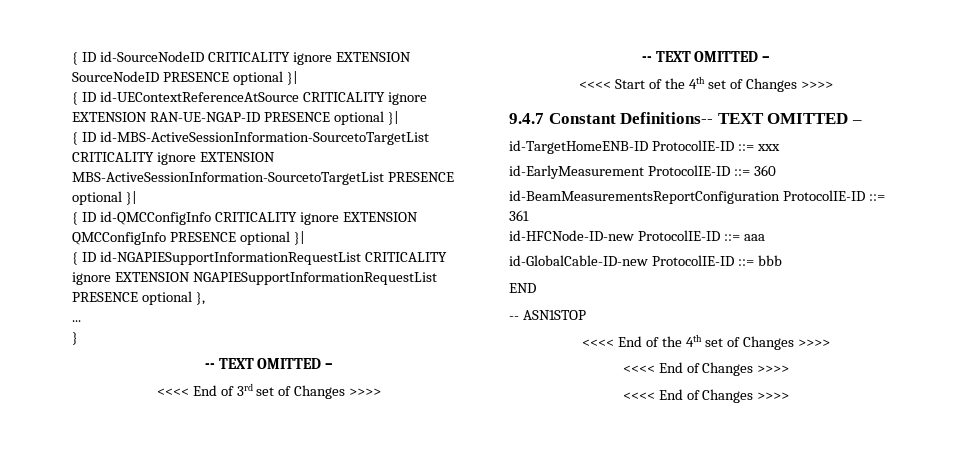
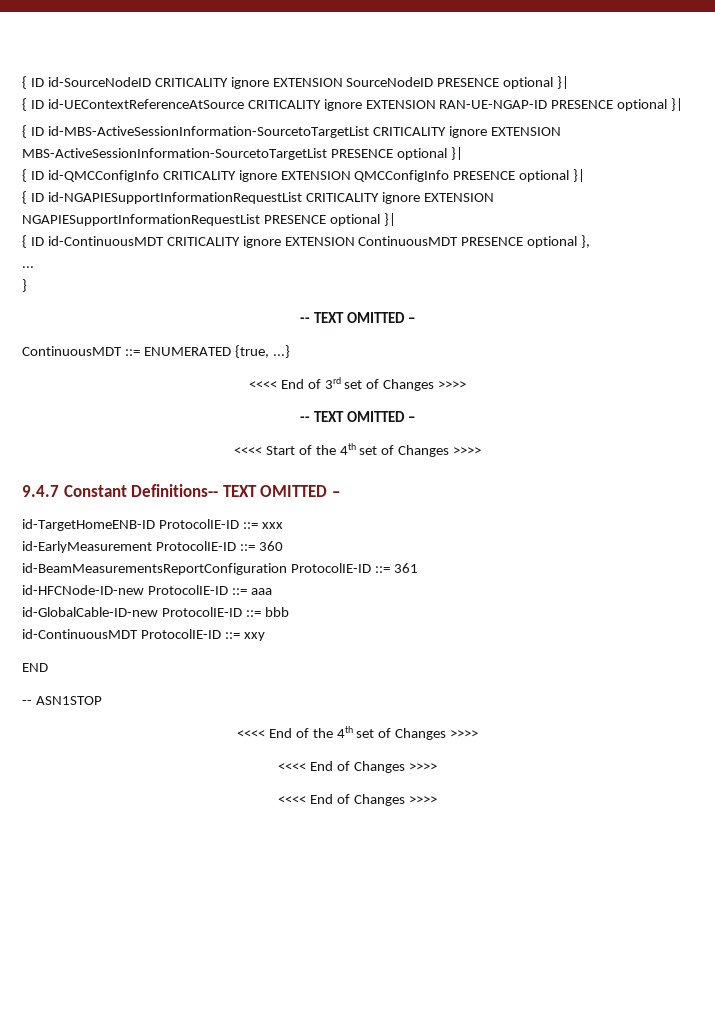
(192, 298) none -> [383,213,396,226] [22,235,578,248] }| // { ID id-ContinuousMDT CRITICALITY ignore EXTENSION ContinuousMDT PRESENCE optional
(334, 366) none -> [22,345,290,358] // ContinuousMDT ::= ENUMERATED {true, ...}
(782, 260) none -> [22,629,265,641] // id-ContinuousMDT ProtocolIE-ID ::= xxy

